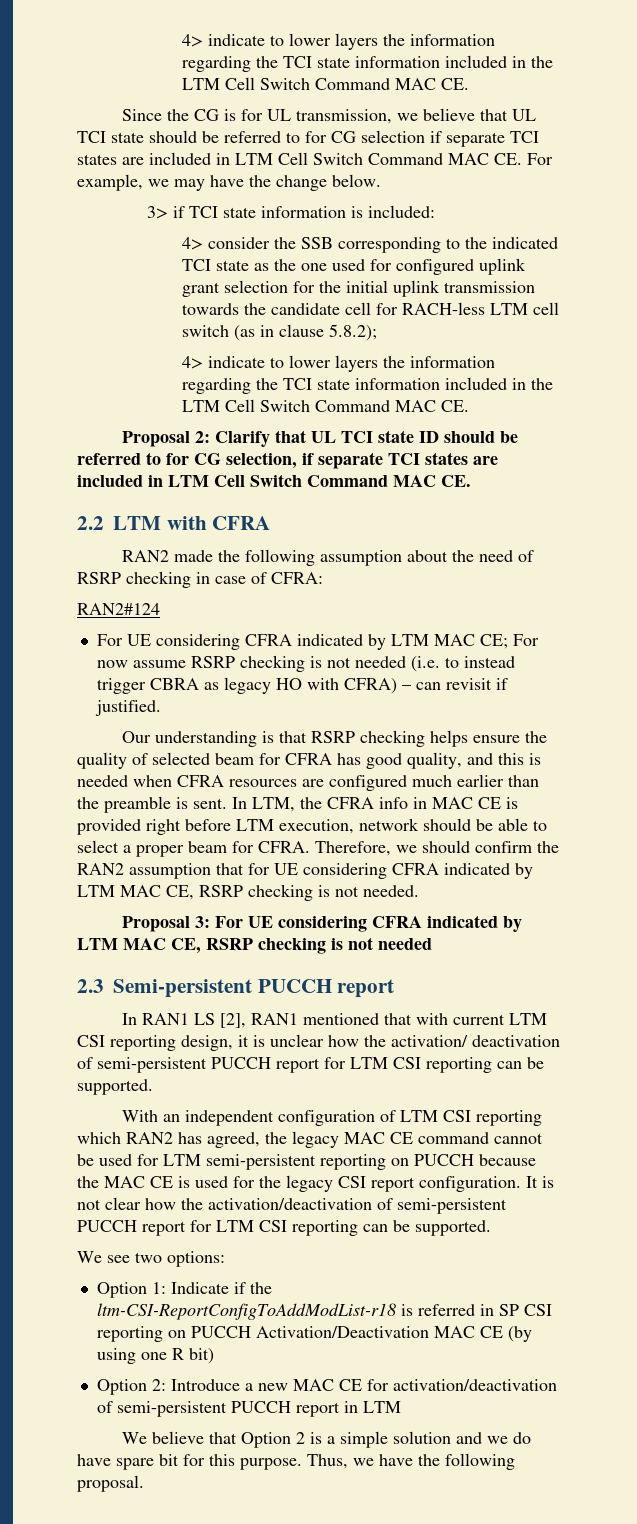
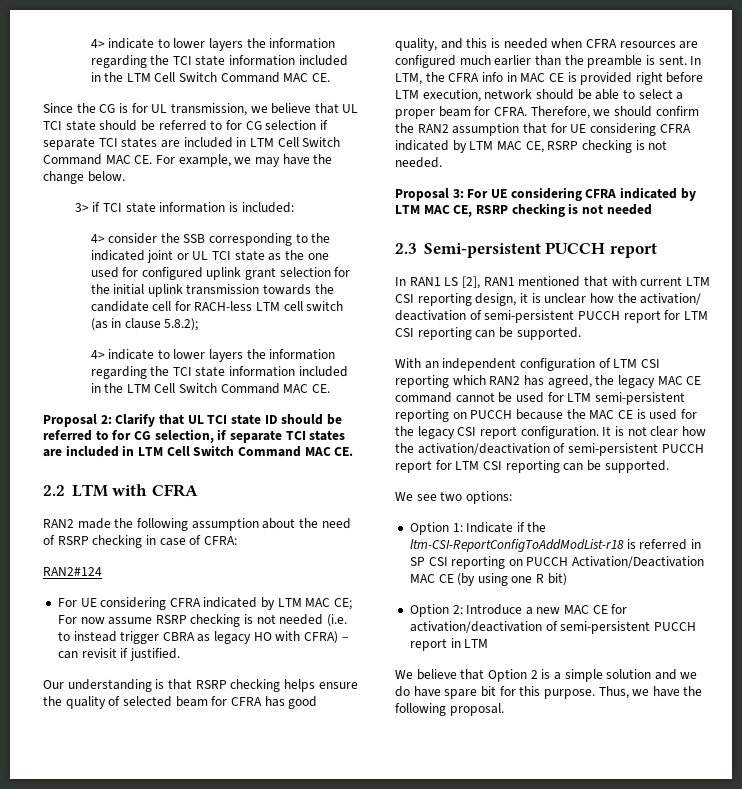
(558, 243) none -> [147,250,209,263] joint or UL

